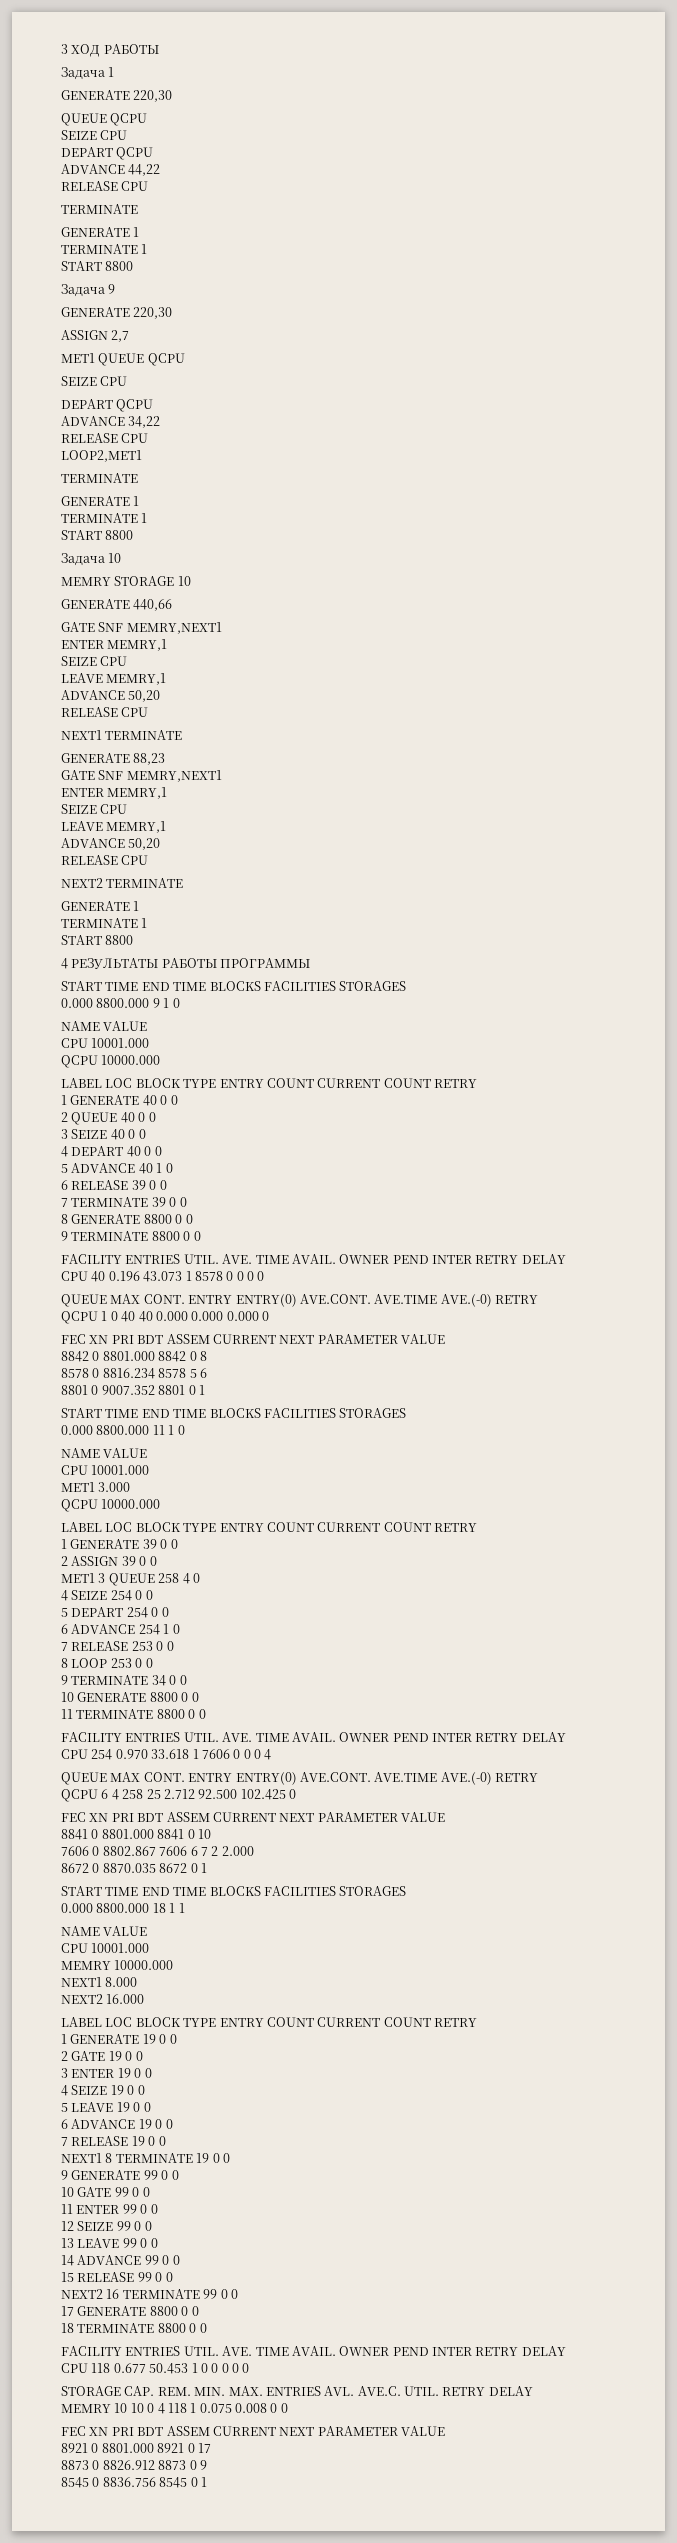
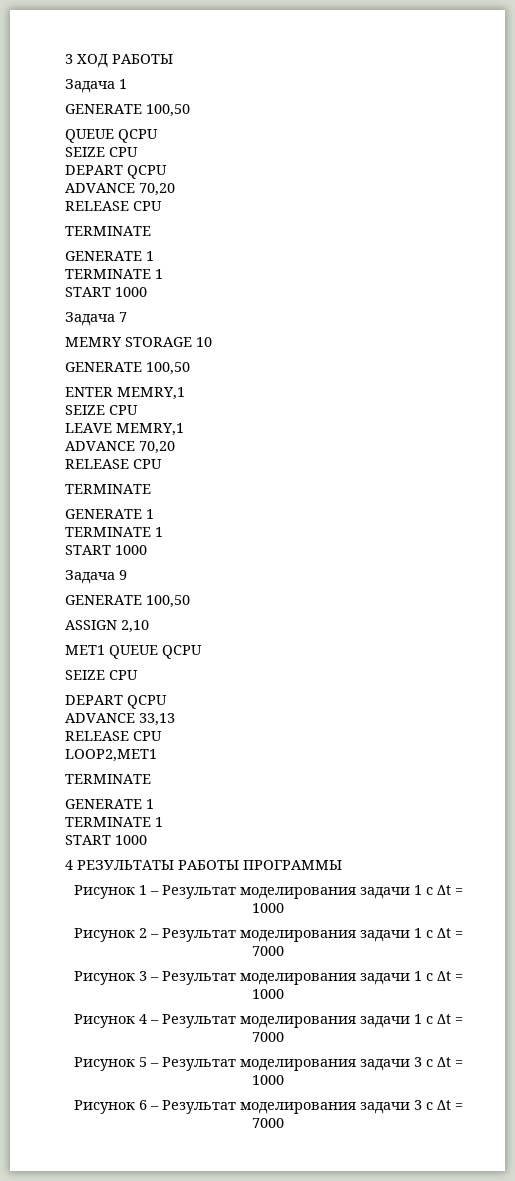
[133,90,173,102] [61,113,148,126] [61,130,128,140] [61,147,154,160] [61,164,161,176] [61,181,149,191] [61,204,138,214] [61,227,140,237] [61,244,148,254] [61,261,134,271] 220,30 // QUEUE QCPU // SEIZE CPU // DEPART QCPU // ADVANCE 44,22 // RELEASE CPU // TERMINATE // GENERATE 1 // TERMINATE 1 // START 8800 -> [146,104,190,117] [65,129,158,143] [65,147,138,157] [65,165,167,179] [65,183,175,196] [65,201,162,211] [65,226,151,236] [65,251,154,261] [65,269,163,279] [65,287,147,297] [65,312,127,326] [65,337,212,347] [65,362,190,375] [65,387,185,400] [65,405,138,415] [65,423,184,436] [65,441,175,454] [65,459,162,469] [65,484,151,494] [65,509,154,519] [65,527,163,537] [65,545,147,555] 100,50 // QUEUE QCPU // SEIZE CPU // DEPART QCPU // ADVANCE 70,20 // RELEASE CPU // TERMINATE // GENERATE 1 // TERMINATE 1 // START 1000 // Задача 7 // MEMRY STORAGE 10 // GENERATE 100,50 // ENTER MEMRY,1 // SEIZE CPU // LEAVE MEMRY,1 // ADVANCE 70,20 // RELEASE CPU // TERMINATE // GENERATE 1 // TERMINATE 1 // START 1000
[133,307,173,319] [61,330,130,342] 220,30 // ASSIGN 2,7 -> [146,595,190,608] [65,620,149,633] 100,50 // ASSIGN 2,10
[128,416,161,428] 34,22 -> [139,713,175,726] 33,13
[105,530,134,540] [61,553,122,566] [61,576,191,586] [61,599,173,611] [61,622,222,634] [61,639,168,651] [61,656,128,666] [61,673,167,685] [61,690,161,702] [61,707,149,717] [61,730,183,740] [61,753,166,765] [61,770,222,782] [61,787,168,799] [61,804,128,814] [61,821,167,833] [61,838,161,850] [61,855,149,865] [61,878,184,888] [61,901,140,911] [61,918,148,928] [61,935,134,945] [61,958,311,969] [61,981,407,991] [61,998,180,1008] [61,1021,148,1031] [61,1038,150,1048] [61,1055,161,1068] [61,1078,477,1088] [61,1095,178,1106] [61,1112,156,1125] [61,1129,146,1140] [61,1146,162,1157] [61,1163,173,1174] [61,1180,167,1190] [61,1197,187,1207] [61,1214,193,1224] [61,1231,201,1241] [61,1254,566,1264] [61,1271,265,1282] [61,1294,538,1307] [61,1311,269,1324] [61,1334,445,1344] [61,1351,207,1362] [61,1368,207,1379] [61,1385,205,1395] [61,1408,407,1418] [61,1425,185,1435] [61,1448,148,1458] [61,1465,150,1475] [61,1482,131,1492] [61,1499,161,1512] [61,1522,477,1532] [61,1539,178,1549] [61,1556,157,1566] [61,1573,200,1586] [61,1590,153,1601] [61,1607,169,1618] [61,1624,180,1635] [61,1641,174,1651] [61,1658,153,1668] [61,1675,187,1686] [61,1692,199,1702] [61,1709,206,1719] [61,1732,566,1742] [61,1749,272,1760] [61,1772,538,1785] [61,1789,296,1802] [61,1812,445,1822] [61,1829,211,1840] [61,1846,254,1856] [61,1863,207,1873] [61,1886,407,1896] [61,1903,185,1913] [61,1926,148,1936] [61,1943,150,1953] [61,1960,174,1970] [61,1977,138,1987] [61,1994,145,2004] [61,2017,477,2027] [61,2034,177,2044] [61,2051,143,2061] [61,2068,152,2078] [61,2085,145,2096] [61,2102,151,2112] [61,2119,173,2129] [61,2136,166,2146] [61,2153,230,2163] [61,2170,179,2180] [61,2187,150,2197] [61,2204,158,2214] [61,2221,152,2231] [61,2238,158,2248] [61,2255,180,2266] [61,2272,173,2282] [61,2289,238,2299] [61,2306,199,2316] [61,2323,207,2333] [61,2346,566,2356] [61,2363,250,2374] [61,2386,533,2396] [61,2403,288,2414] [61,2426,445,2436] [61,2443,211,2453] [61,2460,207,2470] [61,2477,207,2488] 8800 // Задача 10 // MEMRY STORAGE 10 // GENERATE 440,66 // GATE SNF MEMRY,NEXT1 // ENTER MEMRY,1 // SEIZE CPU // LEAVE MEMRY,1 // ADVANCE 50,20 // RELEASE CPU // NEXT1 TERMINATE // GENERATE 88,23 // GATE SNF MEMRY,NEXT1 // ENTER MEMRY,1 // SEIZE CPU // LEAVE MEMRY,1 // ADVANCE 50,20 // RELEASE CPU // NEXT2 TERMINATE // GENERATE 1 // TERMINATE 1 // START 8800 // 4 РЕЗУЛЬТАТЫ РАБОТЫ ПРОГРАММЫ // START TIME END TIME BLOCKS FACILITIES STORAGES // 0.000 8800.000 9 1 0 // NAME VALUE // CPU 10001.000 // QCPU 10000.000 // LABEL LOC BLOCK TYPE ENTRY COUNT CURRENT COUNT RETRY // 1 GENERATE 40 0 0 // 2 QUEUE 40 0 0 // 3 SEIZE 40 0 0 // 4 DEPART 40 0 0 // 5 ADVANCE 40 1 0 // 6 RELEASE 39 0 0 // 7 TERMINATE 39 0 0 // 8 GENERATE 8800 0 0 // 9 TERMINATE 8800 0 0 // FACILITY ENTRIES UTIL. AVE. TIME AVAIL. OWNER PEND INTER RETRY DELAY // CPU 40 0.196 43.073 1 8578 0 0 0 0 // QUEUE MAX CONT. ENTRY ENTRY(0) AVE.CONT. AVE.TIME AVE.(-0) RETRY // QCPU 1 0 40 40 0.000 0.000 0.000 0 // FEC XN PRI BDT ASSEM CURRENT NEXT PARAMETER VALUE // 8842 0 8801.000 8842 0 8 // 8578 0 8816.234 8578 5 6 // 8801 0 9007.352 8801 0 1 // START TIME END TIME BLOCKS FACILITIES STORAGES // 0.000 8800.000 11 1 0 // NAME VALUE // CPU 10001.000 // MET1 3.000 // QCPU 10000.000 // LABEL LOC BLOCK TYPE ENTRY COUNT CURRENT COUNT RETRY // 1 GENERATE 39 0 0 // 2 ASSIGN 39 0 0 // MET1 3 QUEUE 258 4 0 // 4 SEIZE 254 0 0 // 5 DEPART 254 0 0 // 6 ADVANCE 254 1 0 // 7 RELEASE 253 0 0 // 8 LOOP 253 0 0 // 9 TERMINATE 34 0 0 // 10 GENERATE 8800 0 0 // 11 TERMINATE 8800 0 0 // FACILITY ENTRIES UTIL. AVE. TIME AVAIL. OWNER PEND INTER RETRY DELAY // CPU 254 0.970 33.618 1 7606 0 0 0 4 // QUEUE MAX CONT. ENTRY ENTRY(0) AVE.CONT. AVE.TIME AVE.(-0) RETRY // QCPU 6 4 258 25 2.712 92.500 102.425 0 // FEC XN PRI BDT ASSEM CURRENT NEXT PARAMETER VALUE // 8841 0 8801.000 8841 0 10 // 7606 0 8802.867 7606 6 7 2 2.000 // 8672 0 8870.035 8672 0 1 // START TIME END TIME BLOCKS FACILITIES STORAGES // 0.000 8800.000 18 1 1 // NAME VALUE // CPU 10001.000 // MEMRY 10000.000 // NEXT1 8.000 // NEXT2 16.000 // LABEL LOC BLOCK TYPE ENTRY COUNT CURRENT COUNT RETRY // 1 GENERATE 19 0 0 // 2 GATE 19 0 0 // 3 ENTER 19 0 0 // 4 SEIZE 19 0 0 // 5 LEAVE 19 0 0 // 6 ADVANCE 19 0 0 // 7 RELEASE 19 0 0 // NEXT1 8 TERMINATE 19 0 0 // 9 GENERATE 99 0 0 // 10 GATE 99 0 0 // 11 ENTER 99 0 0 // 12 SEIZE 99 0 0 // 13 LEAVE 99 0 0 // 14 ADVANCE 99 0 0 // 15 RELEASE 99 0 0 // NEXT2 16 TERMINATE 99 0 0 // 17 GENERATE 8800 0 0 // 18 TERMINATE 8800 0 0 // FACILITY ENTRIES UTIL. AVE. TIME AVAIL. OWNER PEND INTER RETRY DELAY // CPU 118 0.677 50.453 1 0 0 0 0 0 // STORAGE CAP. REM. MIN. MAX. ENTRIES AVL. AVE.C. UTIL. RETRY DELAY // MEMRY 10 10 0 4 118 1 0.075 0.008 0 0 // FEC XN PRI BDT ASSEM CURRENT NEXT PARAMETER VALUE // 8921 0 8801.000 8921 0 17 // 8873 0 8826.912 8873 0 9 // 8545 0 8836.756 8545 0 1 -> [115,835,147,845] [65,860,342,870] [73,885,463,899] [252,903,284,913] [73,928,463,942] [252,946,284,956] [73,971,463,985] [252,989,284,999] [73,1014,463,1028] [252,1032,284,1042] [73,1057,463,1071] [252,1075,284,1085] [73,1100,463,1114] [252,1118,284,1128] 1000 // 4 РЕЗУЛЬТАТЫ РАБОТЫ ПРОГРАММЫ // Рисунок 1 – Результат моделирования задачи 1 с Δt = 1000 // Рисунок 2 – Результат моделирования задачи 1 с Δt = 7000 // Рисунок 3 – Результат моделирования задачи 1 с Δt = 1000 // Рисунок 4 – Результат моделирования задачи 1 с Δt = 7000 // Рисунок 5 – Результат моделирования задачи 3 с Δt = 1000 // Рисунок 6 – Результат моделирования задачи 3 с Δt = 7000

